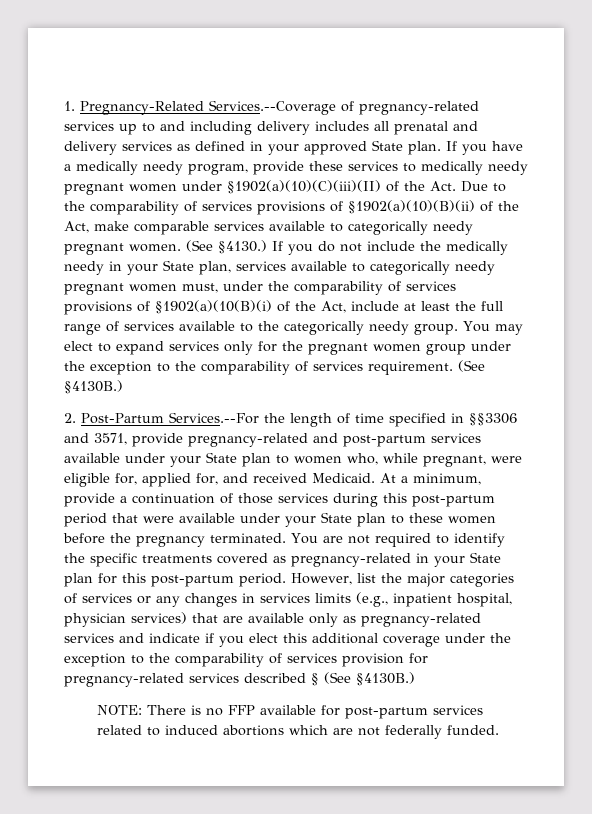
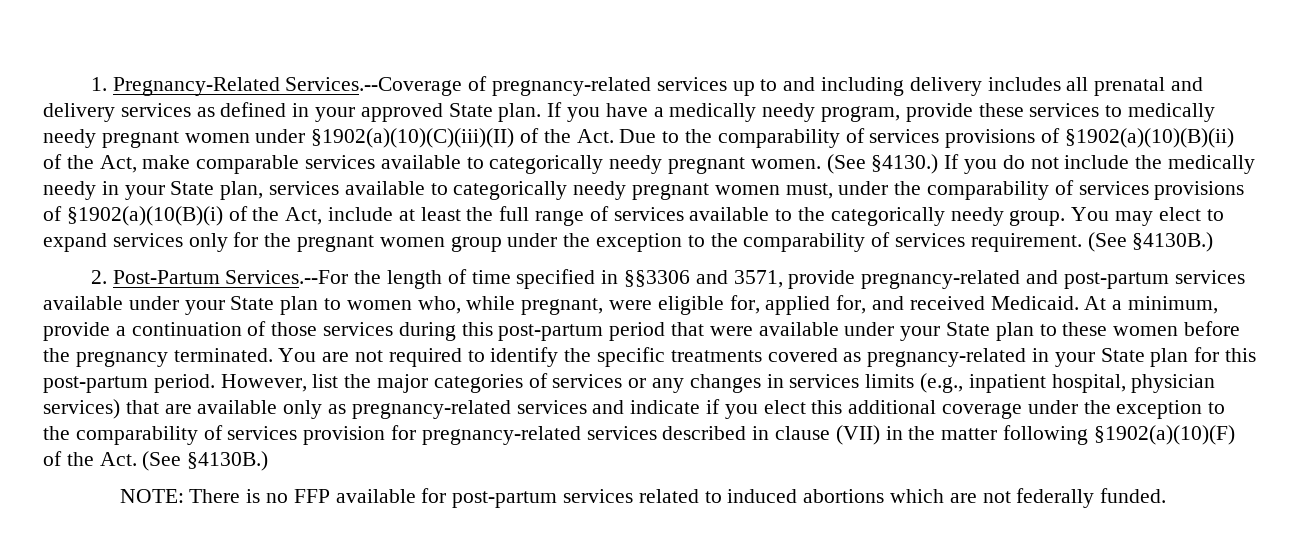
[311,673,319,686] § -> [752,425,1235,445] [43,451,137,466] in clause (VII) in the matter following §1902(a)(10)(F) of the Act.

